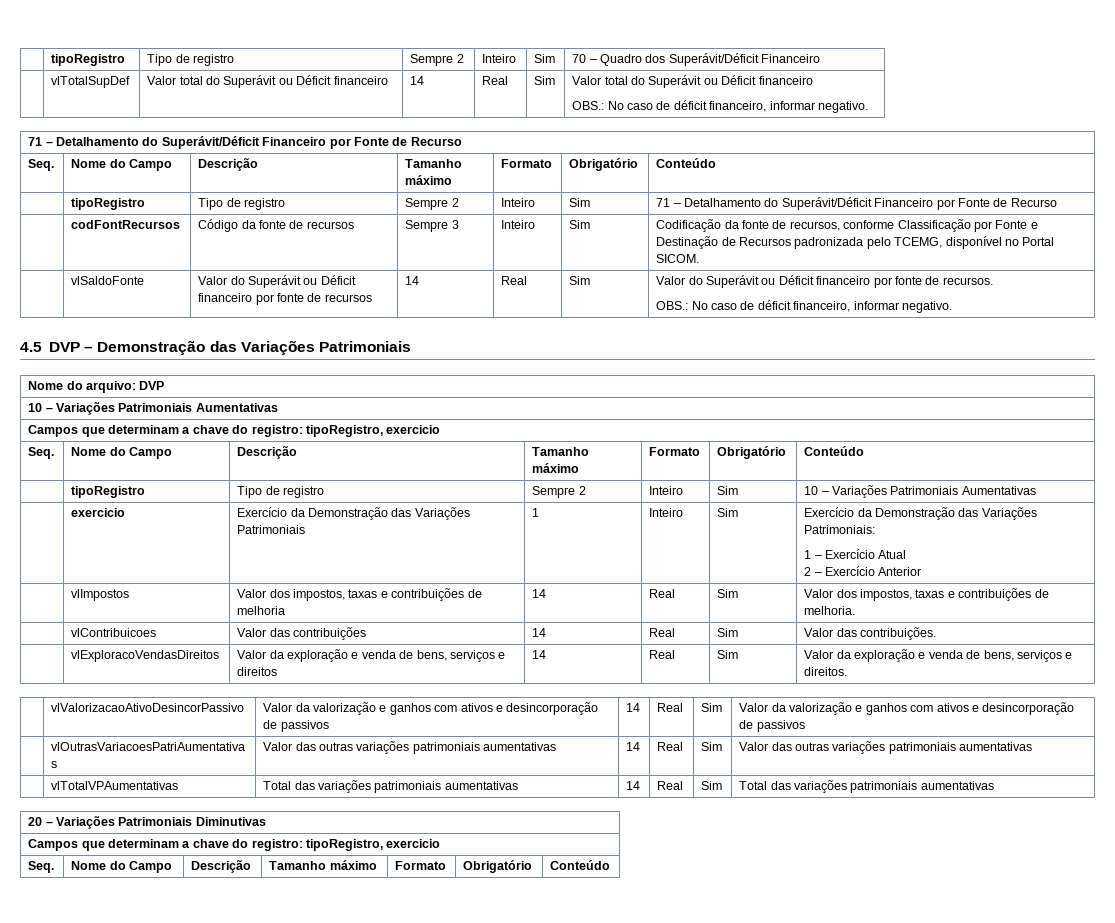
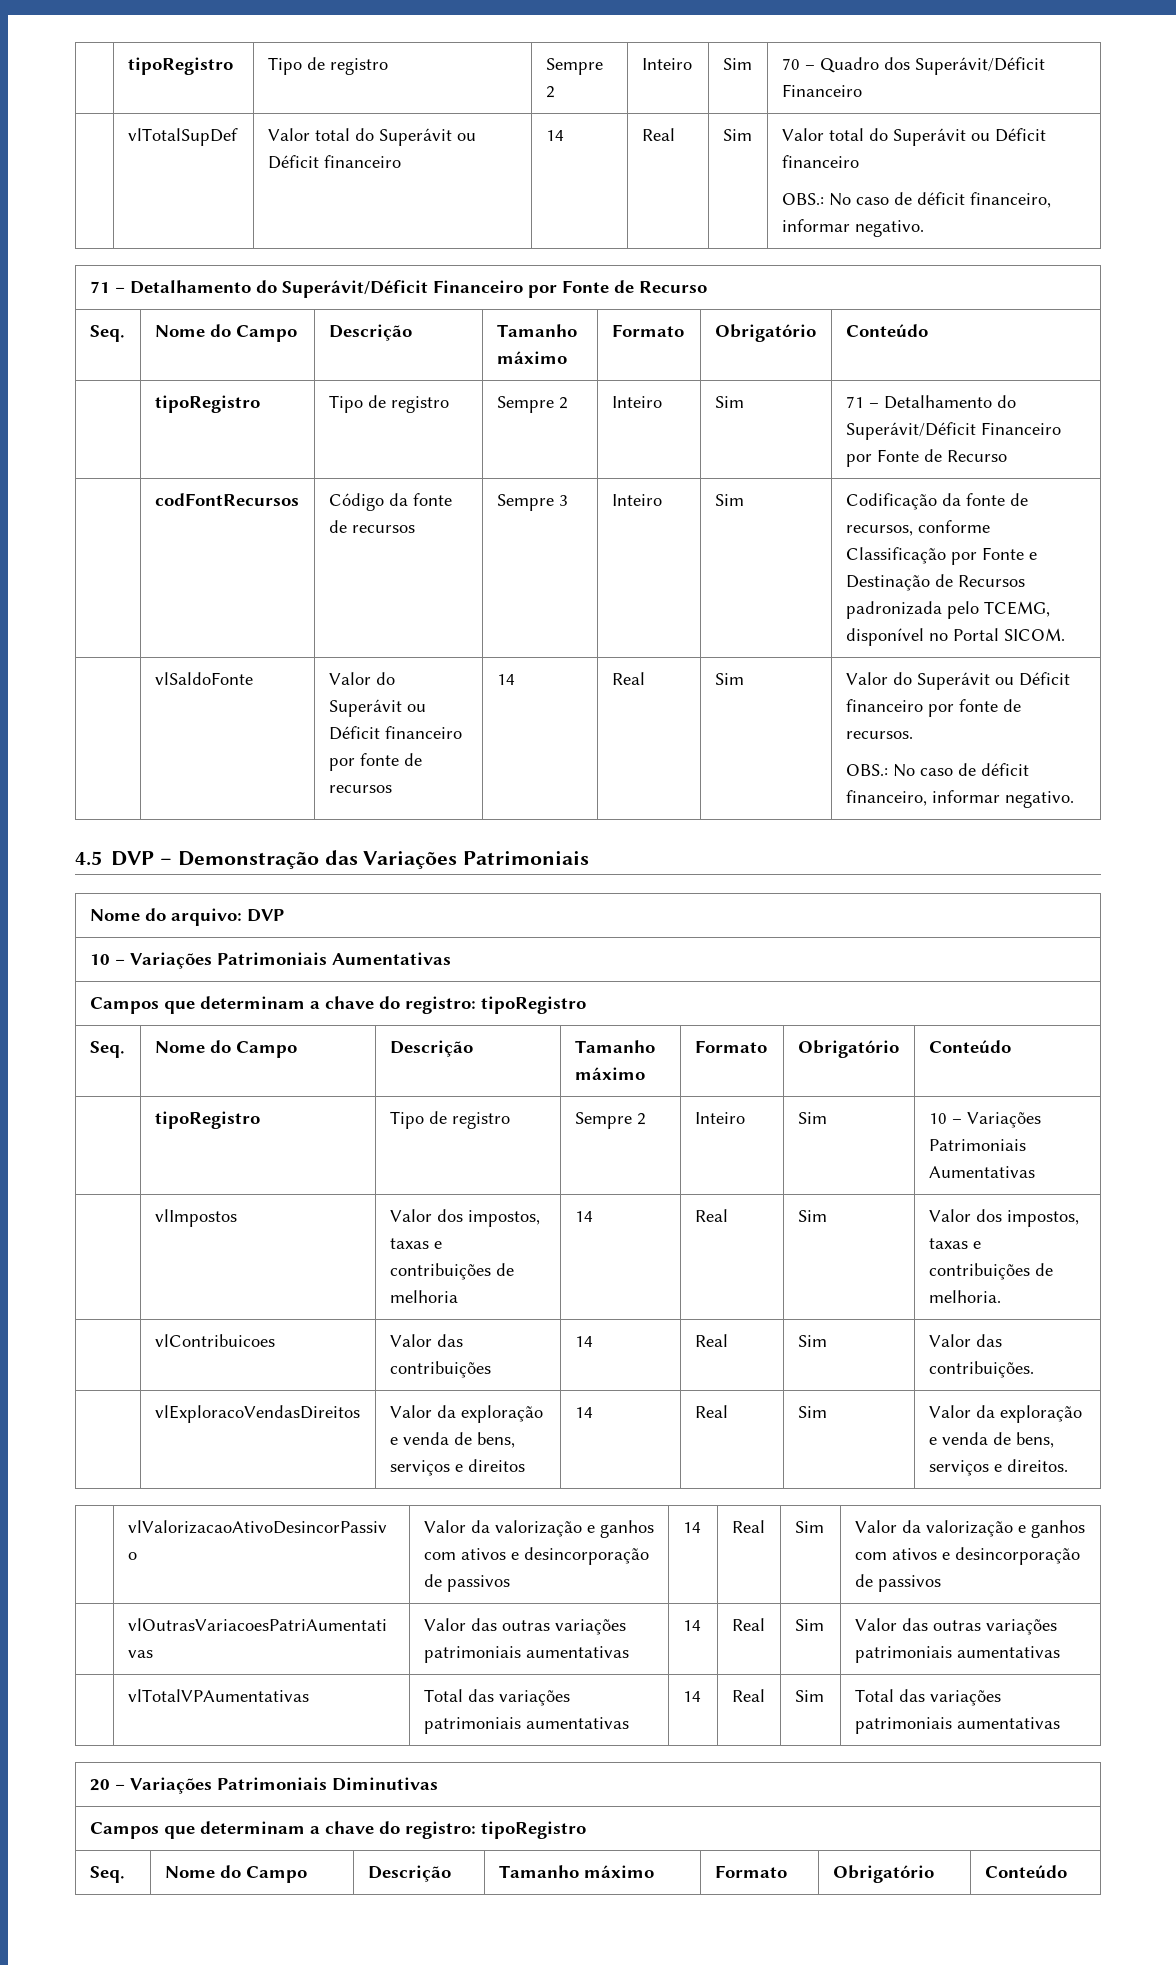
[305,425,441,437] tipoRegistro, exercicio -> [480,996,586,1014] tipoRegistro
[71,508,126,517] [237,507,470,520] [237,525,306,534] [532,508,540,517] [649,508,684,517] [717,508,739,517] [804,507,1037,520] [804,525,876,534] [804,549,907,559] [804,566,922,576] // | exercicio | Exercício da Demonstração das Variações Patrimoniais | 1 | Inteiro | Sim | Exercício da Demonstração das Variações Patrimoniais: // 1 – Exercício Atual // 2 – Exercício Anterior -> (1035, 1172) none
[305,839,441,851] tipoRegistro, exercicio -> [480,1821,586,1839] tipoRegistro

